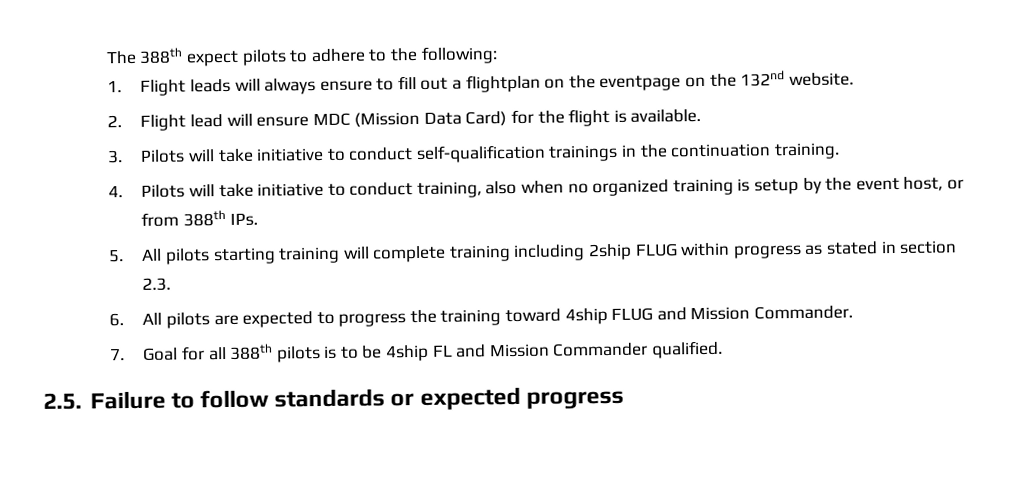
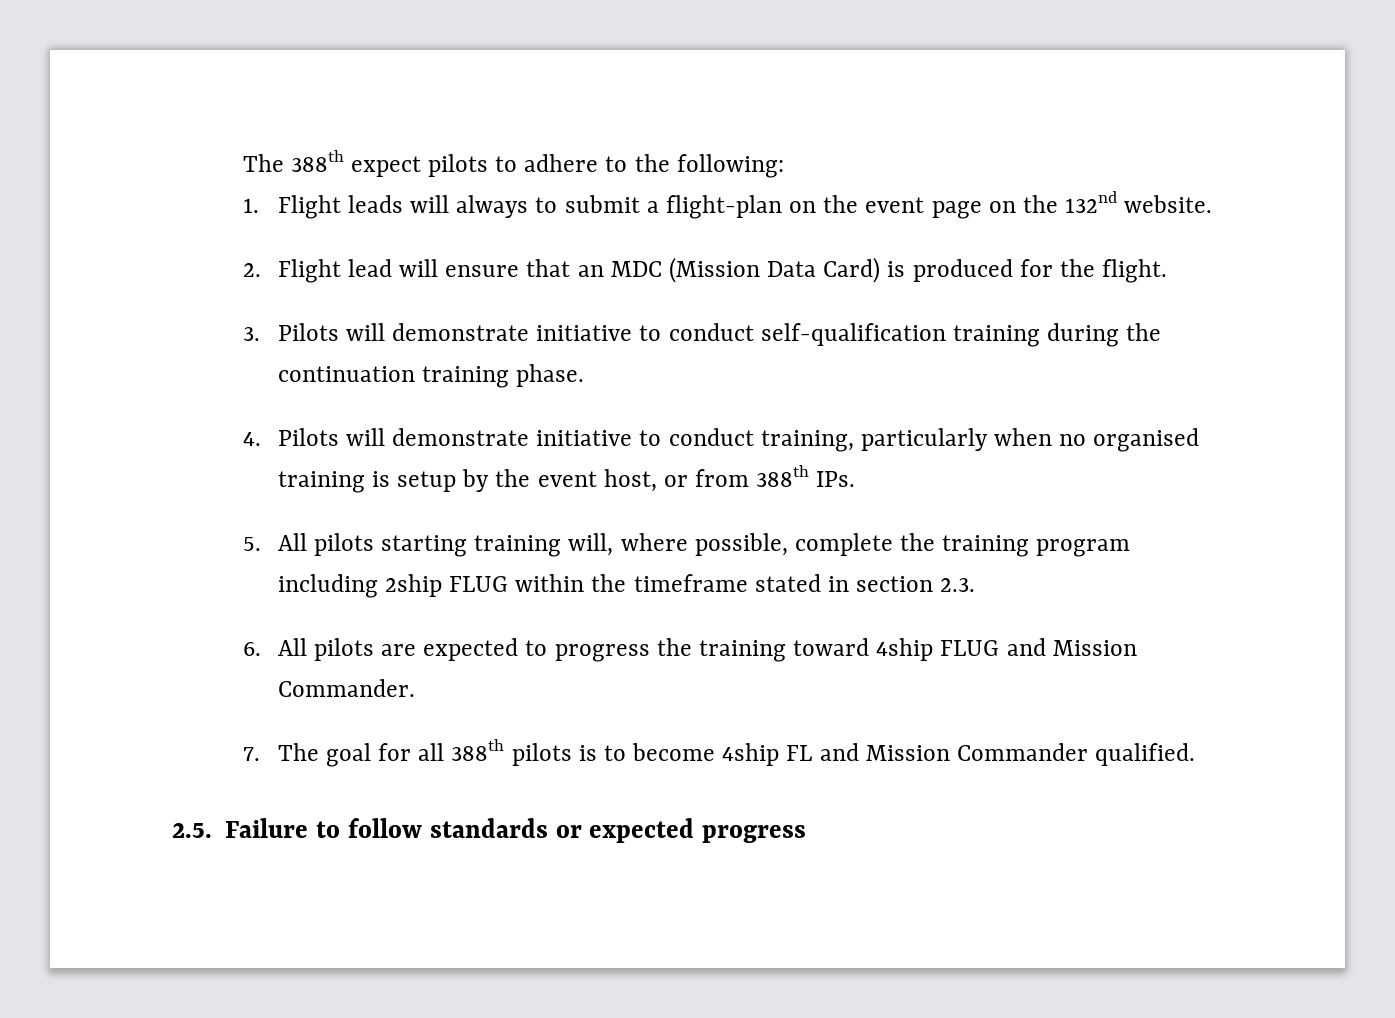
[319,74,682,93] ensure to fill out a flightplan on the eventpage -> [535,195,982,219] to submit a flight-plan on the event page
(310, 121) none -> [526,259,604,277] that an
[511,108,702,127] for the flight is available. -> [887,259,1168,283] is produced for the flight.
[217,148,254,163] take -> [392,323,530,341] demonstrate
[548,142,840,162] trainings in the continuation training. -> [952,323,1162,347] [277,364,585,388] training during the continuation training phase.
[218,183,254,198] take -> [392,428,530,446] demonstrate
[485,180,518,195] also -> [860,428,988,451] particularly
[592,179,670,197] organized -> [1093,428,1200,452] organised
[342,245,511,263] will complete training -> [568,533,1131,557] will, where possible, complete the training program
[732,244,824,259] progress as -> [591,574,748,592] the timeframe
[143,347,179,361] Goal -> [277,743,371,767] The goal
[362,345,383,359] be -> [632,743,716,761] become

